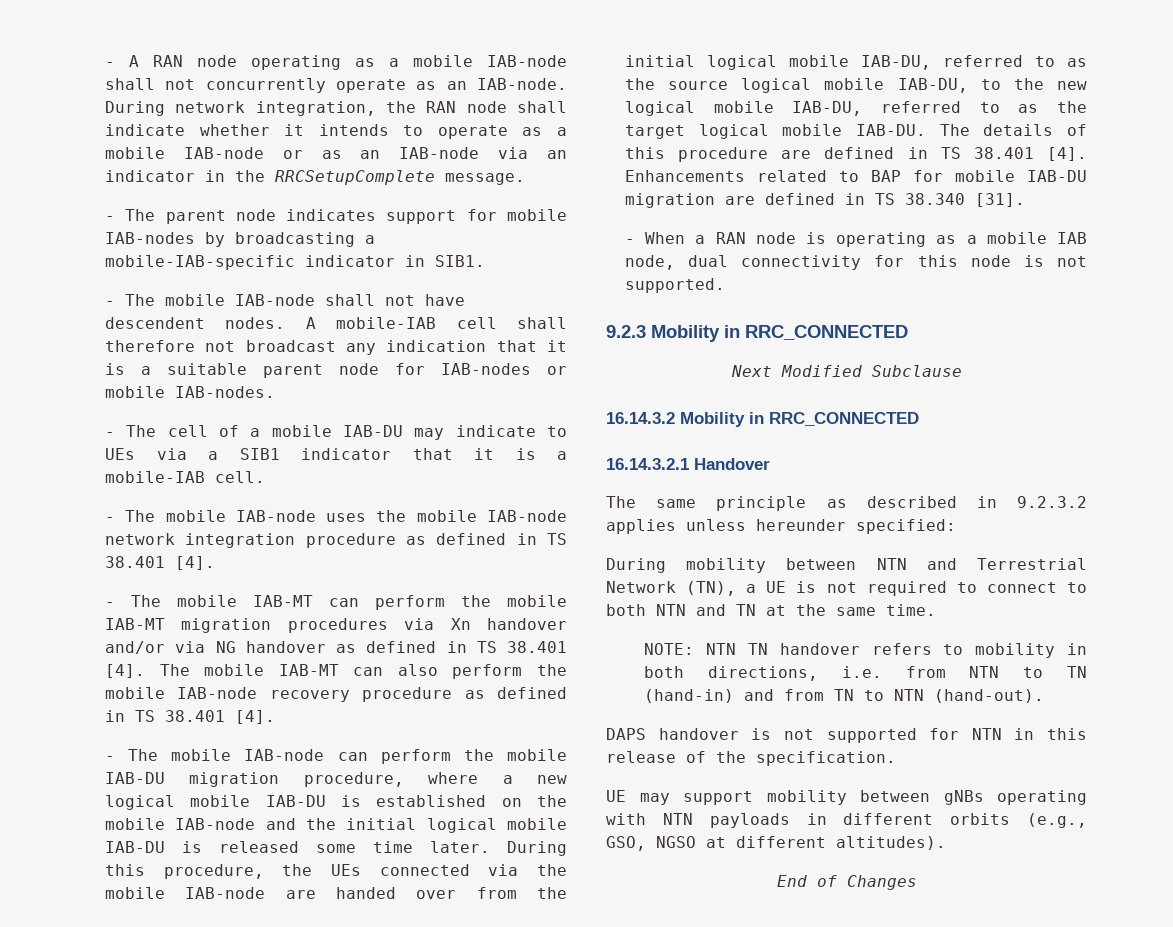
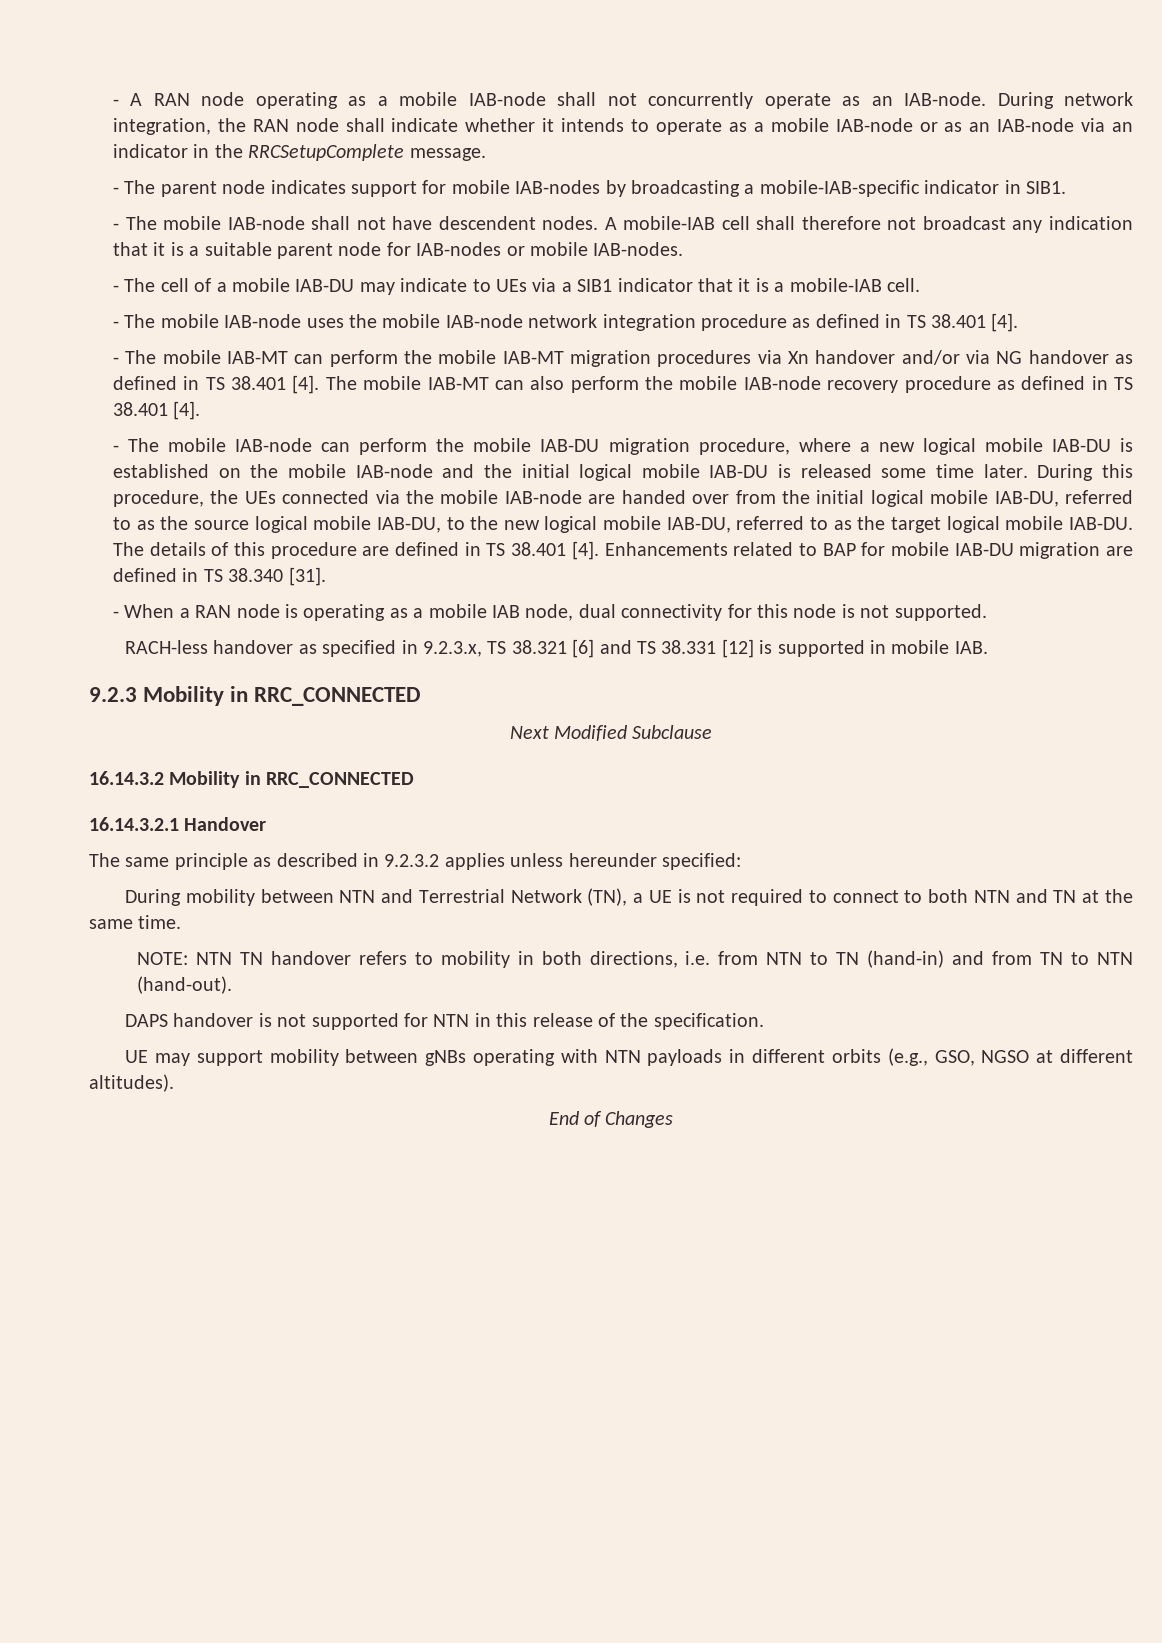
(726, 285) none -> [125,639,988,658] // RACH-less handover as specified in 9.2.3.x, TS 38.321 [6] and TS 38.331 [12] is supported in mobile IAB.

